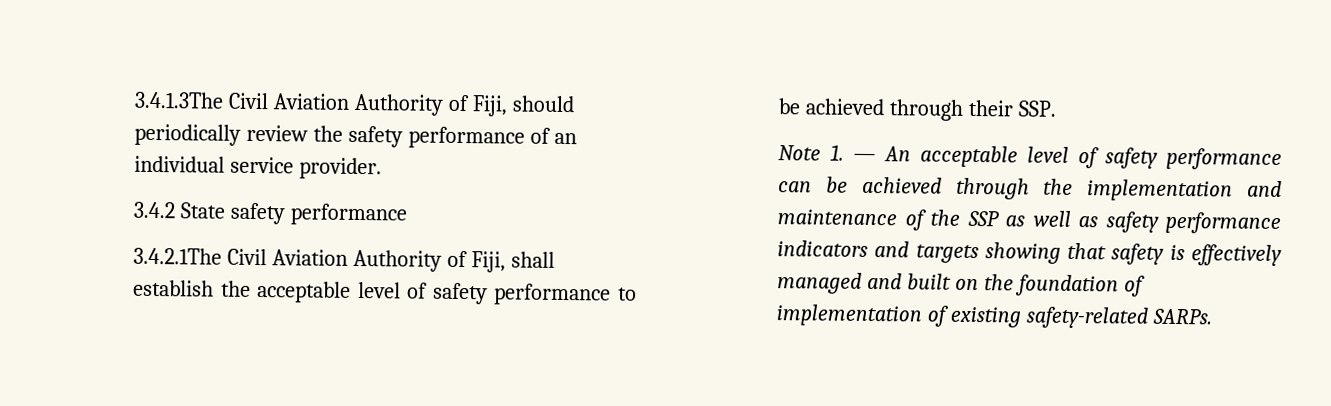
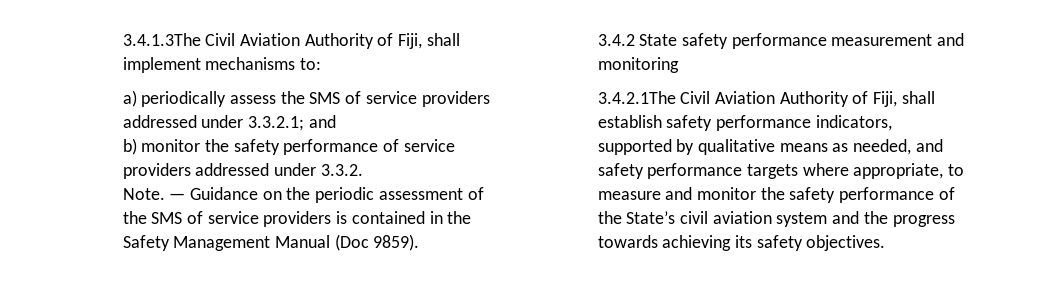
[511,95,575,113] [134,123,577,149] [134,155,383,180] should periodically review the safety performance of an individual service provider. -> [426,33,460,46] [122,57,322,73] [122,90,490,107] [122,115,336,131] [122,138,455,155] [122,163,363,179] [122,187,484,203] [122,211,472,227] [122,234,420,251] shall implement mechanisms to: // a) periodically assess the SMS of service providers addressed under 3.3.2.1; and // b) monitor the safety performance of service providers addressed under 3.3.2. // Note. — Guidance on the periodic assessment of the SMS of service providers is contained in the Safety Management Manual (Doc 9859).
(408, 214) none -> [831,33,965,46] [597,57,679,73] measurement and monitoring
[220,280,638,306] [778,98,1057,121] [778,144,1282,171] [778,176,1282,202] [777,209,1281,235] [777,240,1282,267] [777,272,1145,297] [776,304,1212,329] the acceptable level of safety performance to be achieved through their SSP. // Note 1. — An acceptable level of safety performance can be achieved through the implementation and maintenance of the SSP as well as safety performance indicators and targets showing that safety is effectively managed and built on the foundation of implementation of existing safety-related SARPs. -> [666,115,892,131] [597,139,943,155] [597,163,965,179] [597,187,955,203] [597,211,955,227] [597,235,886,251] safety performance indicators, supported by qualitative means as needed, and safety performance targets where appropriate, to measure and monitor the safety performance of the State’s civil aviation system and the progress towards achieving its safety objectives.

